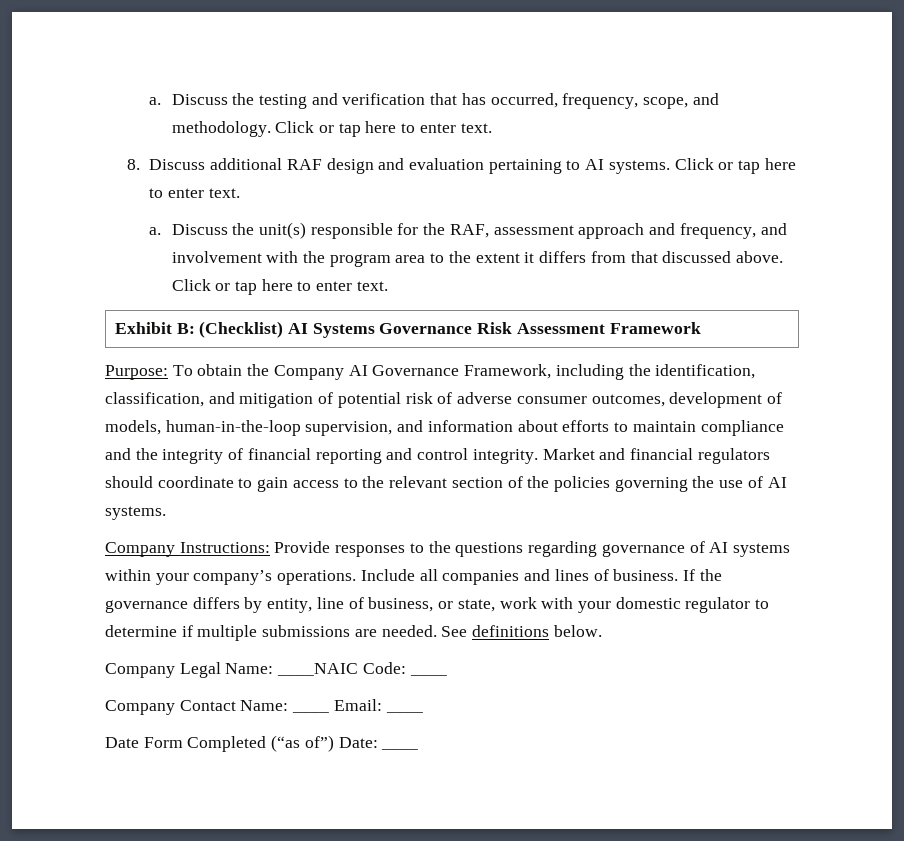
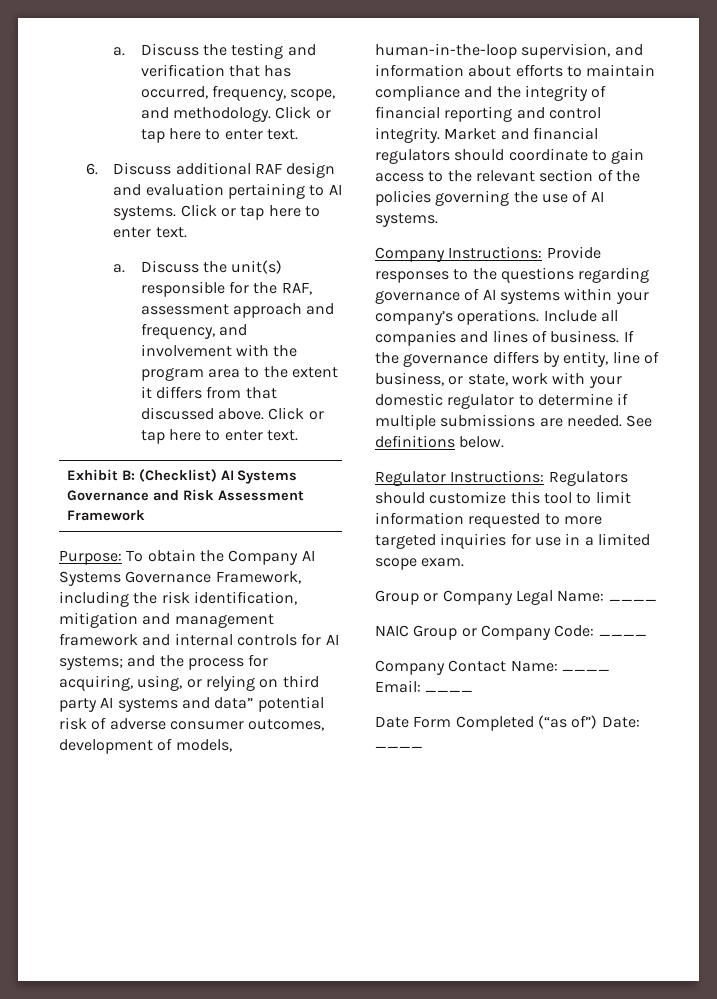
[127,159,141,170] 8. -> [86,163,99,175] 6.
(473, 328) none -> [152,490,179,501] and
(368, 370) none -> [59,571,121,586] Systems
[655,364,756,379] [105,392,334,408] identification, classification, and mitigation of -> [161,591,297,605] [59,612,274,628] [59,633,339,646] [59,654,269,670] [59,675,319,691] [59,697,254,712] risk identification, mitigation and management framework and internal controls for AI systems; and the process for acquiring, using, or relying on third party AI systems and data”
[105,662,359,678] Company Legal Name: ____NAIC -> [375,470,628,486] [375,491,631,504] [375,512,602,528] [375,533,650,549] [375,558,465,570] [375,590,657,605] [375,625,551,640] Regulator Instructions: Regulators should customize this tool to limit information requested to more targeted inquiries for use in a limited scope exam. // Group or Company Legal Name: ____ // NAIC Group or Company

